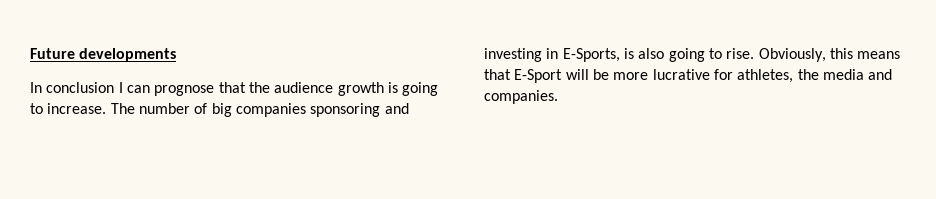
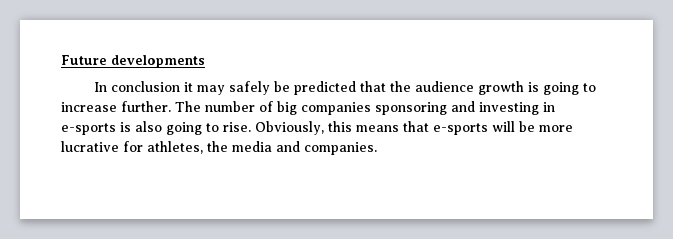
[118,82,215,96] I can prognose -> [184,81,357,95] it may safely be predicted
[47,103,107,114] increase. -> [61,101,171,112] increase further.
[562,48,620,62] E-Sports, -> [61,123,116,135] e-sports
[514,69,563,83] E-Sport -> [433,123,488,135] e-sports

